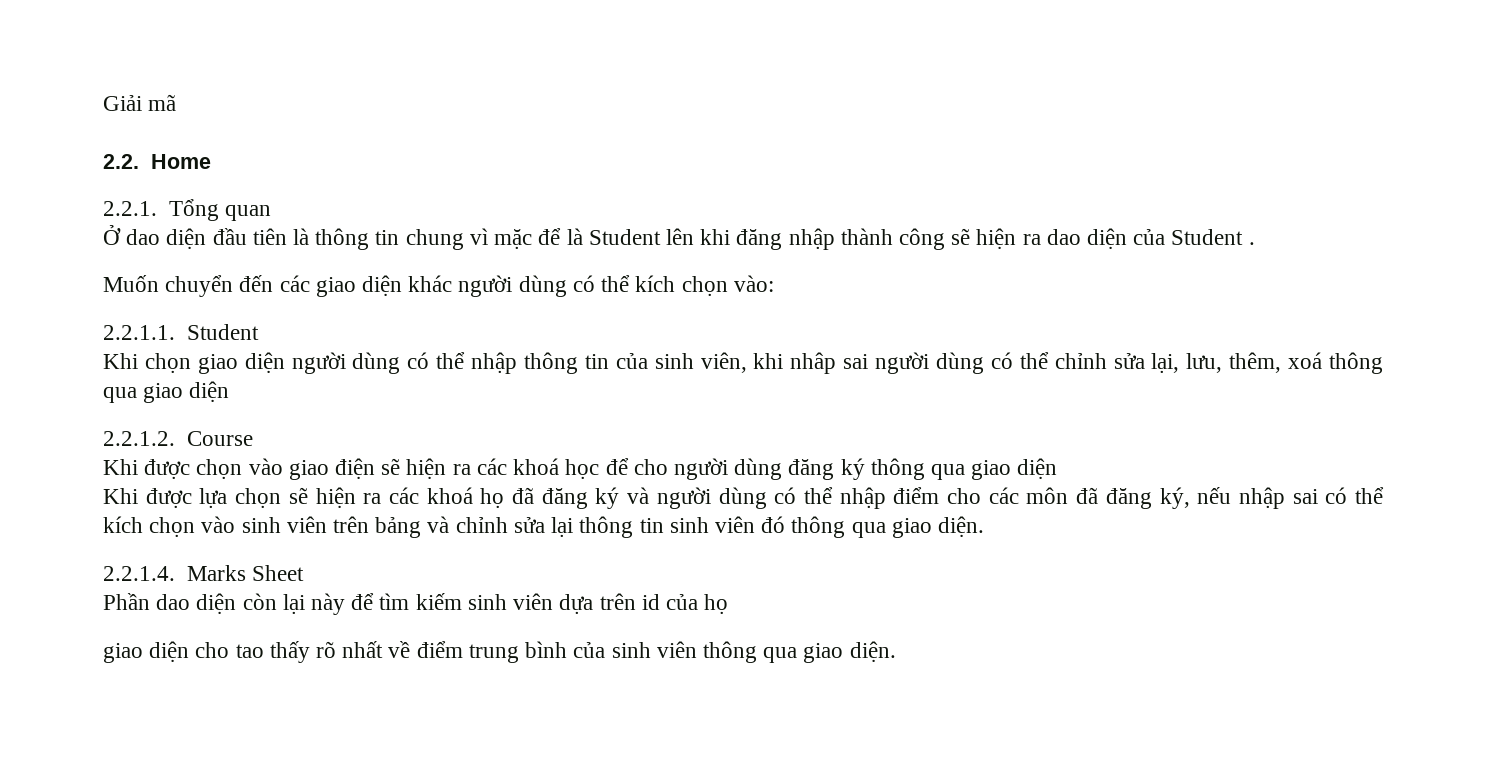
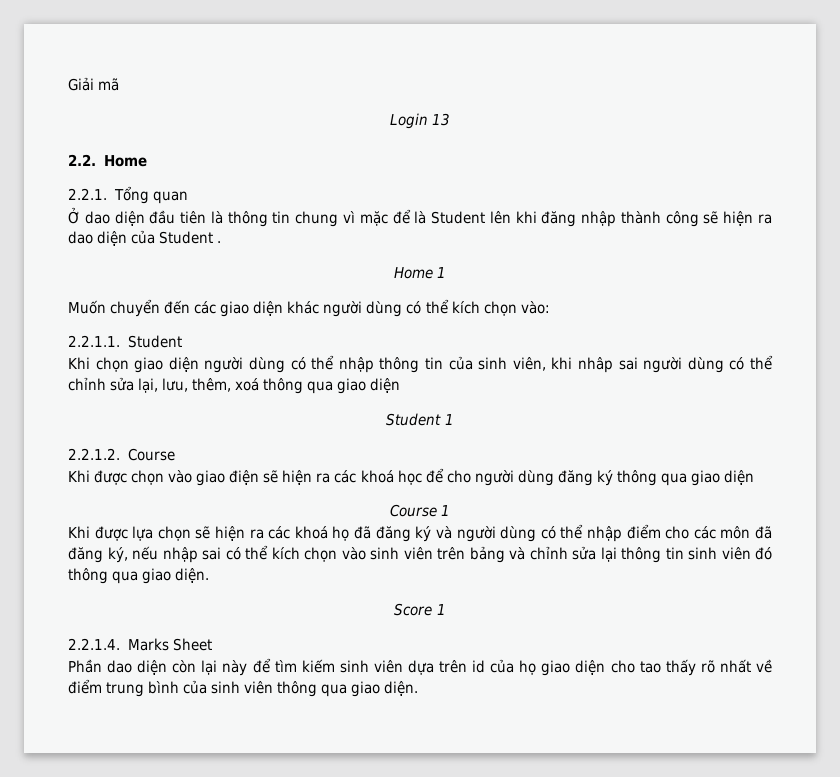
(177, 102) none -> [389,113,451,129] // Login 13
(1255, 243) none -> [393,267,447,279] // Home 1
(230, 391) none -> [386,413,454,426] // Student 1
(1058, 468) none -> [389,504,451,517] // Course 1
(984, 526) none -> [394,603,446,616] // Score 1
(729, 604) // -> (537, 667) none

